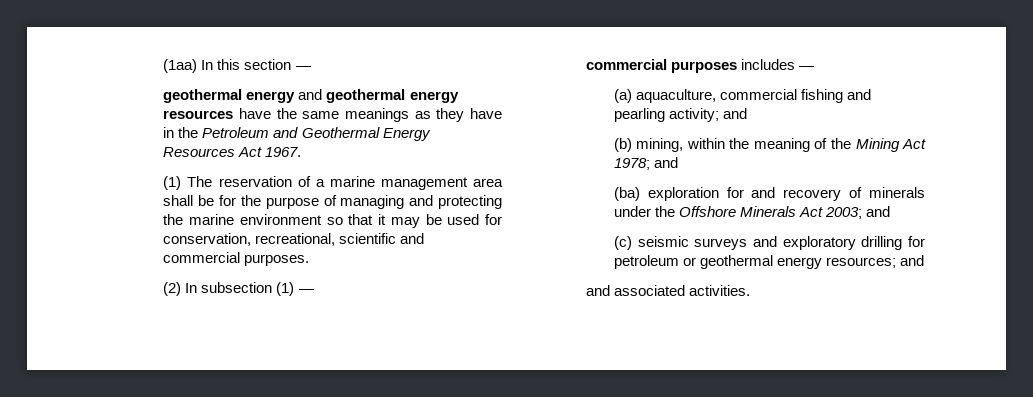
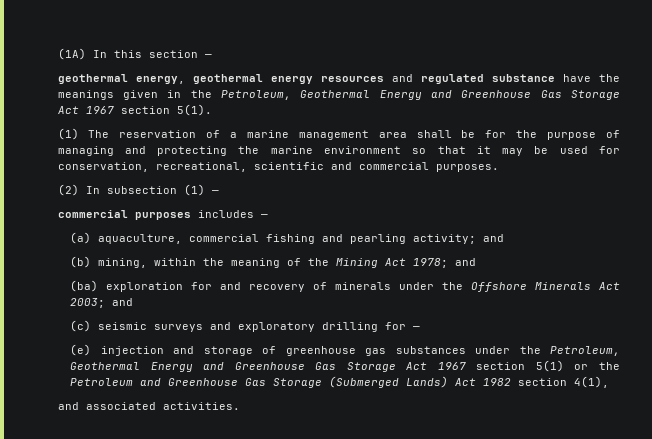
[163,59,198,73] (1aa) -> [57,48,86,60] (1A)
[246,89,323,103] energy and -> [135,76,185,84] energy,
[238,108,502,122] [163,127,431,141] [163,147,302,157] have the same meanings as they have in the Petroleum and Geothermal Energy Resources Act 1967. -> [391,74,621,84] [57,90,620,100] [57,104,212,116] and regulated substance have the meanings given in the Petroleum, Geothermal Energy and Greenhouse Gas Storage Act 1967 section 5(1).
[613,255,925,269] petroleum or geothermal energy resources; and -> [413,326,421,330] [70,344,620,356] [70,360,620,372] [70,376,610,388] — // (e) injection and storage of greenhouse gas substances under the Petroleum, Geothermal Energy and Greenhouse Gas Storage Act 1967 section 5(1) or the Petroleum and Greenhouse Gas Storage (Submerged Lands) Act 1982 section 4(1),

